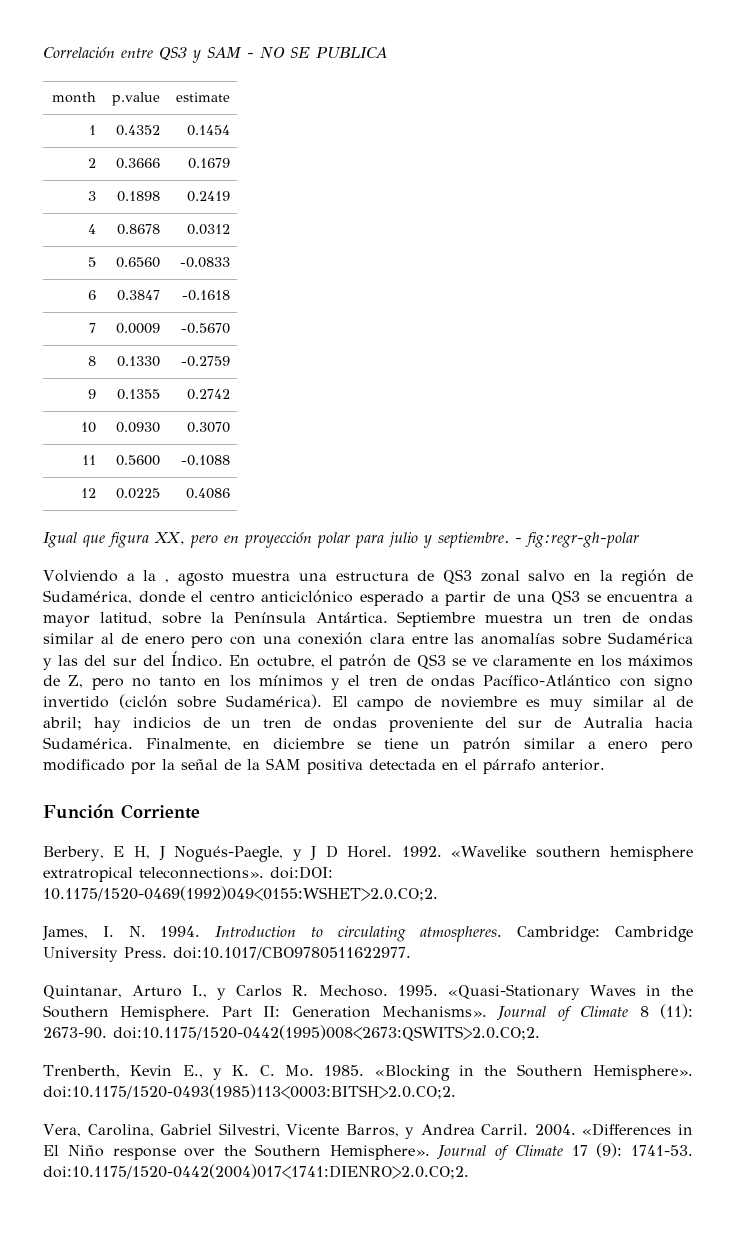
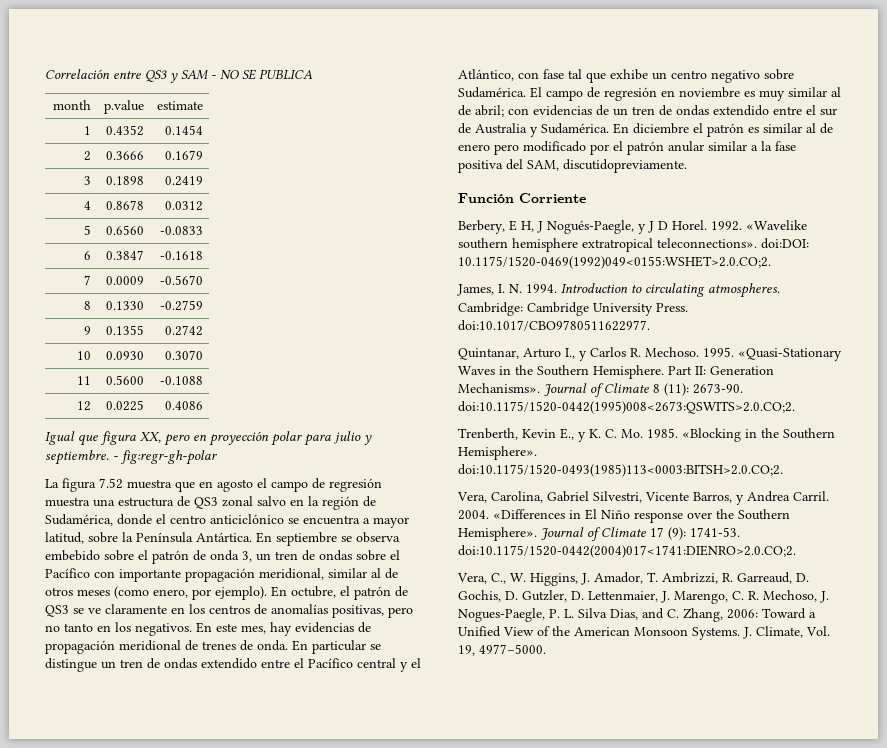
[43,570,224,586] Volviendo a la , agosto -> [45,478,382,492] La figura 7.52 muestra que en agosto el campo de regresión
[360,590,581,606] esperado a partir de una QS3 -> (284, 519) none
[397,611,693,627] [43,632,693,648] [43,651,224,670] Septiembre muestra un tren de ondas similar al de enero pero con una conexión clara entre las anomalías sobre Sudamérica y las del sur del Índico. -> [256,532,400,546] [45,550,400,564] [45,568,398,582] [45,586,267,600] En septiembre se observa embebido sobre el patrón de onda 3, un tren de ondas sobre el Pacífico con importante propagación meridional, similar al de otros meses (como enero, por ejemplo).
[628,655,694,667] [43,675,84,688] máximos de Z, -> [209,604,384,618] centros de anomalías positivas,
[258,675,693,691] [43,694,322,709] mínimos y el tren de ondas Pacífico-Atlántico con signo invertido (ciclón sobre Sudamérica). -> [135,622,371,636] [45,640,381,654] [45,658,421,672] [458,69,794,83] [458,87,526,98] negativos. En este mes, hay evidencias de propagación meridional de trenes de onda. En particular se distingue un tren de ondas extendido entre el Pacífico central y el Atlántico, con fase tal que exhibe un centro negativo sobre Sudamérica.
(432, 701) none -> [604,87,675,101] regresión en
[93,717,191,732] hay indicios -> [508,105,592,116] con evidencias
[388,717,693,732] [43,737,694,753] [43,758,605,774] proveniente del sur de Autralia hacia Sudamérica. Finalmente, en diciembre se tiene un patrón similar a enero pero modificado por la señal de la SAM positiva detectada en el párrafo anterior. -> [713,105,837,116] [458,123,833,137] [458,141,796,155] [458,159,687,173] extendido entre el sur de Australia y Sudamérica. En diciembre el patrón es similar al de enero pero modificado por el patrón anular similar a la fase positiva del SAM, discutidopreviamente.
(469, 1171) none -> [457,572,809,586] [458,590,829,604] [458,608,816,622] [458,626,830,640] [458,644,546,656] // Vera, C., W. Higgins, J. Amador, T. Ambrizzi, R. Garreaud, D. Gochis, D. Gutzler, D. Lettenmaier, J. Marengo, C. R. Mechoso, J. Nogues-Paegle, P. L. Silva Dias, and C. Zhang, 2006: Toward a Unified View of the American Monsoon Systems. J. Climate, Vol. 19, 4977–5000.

